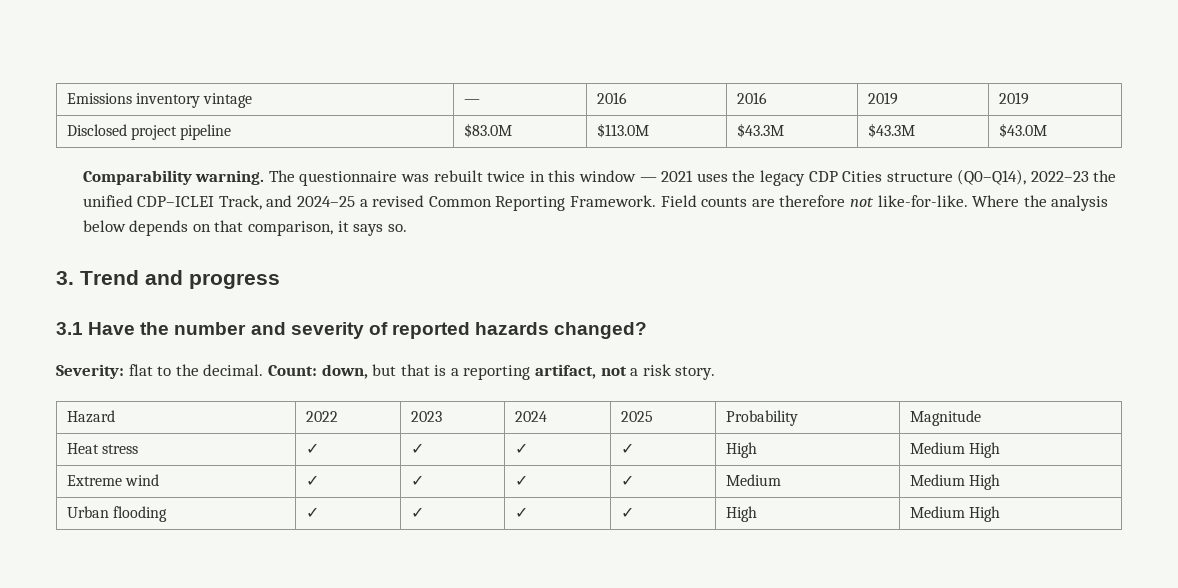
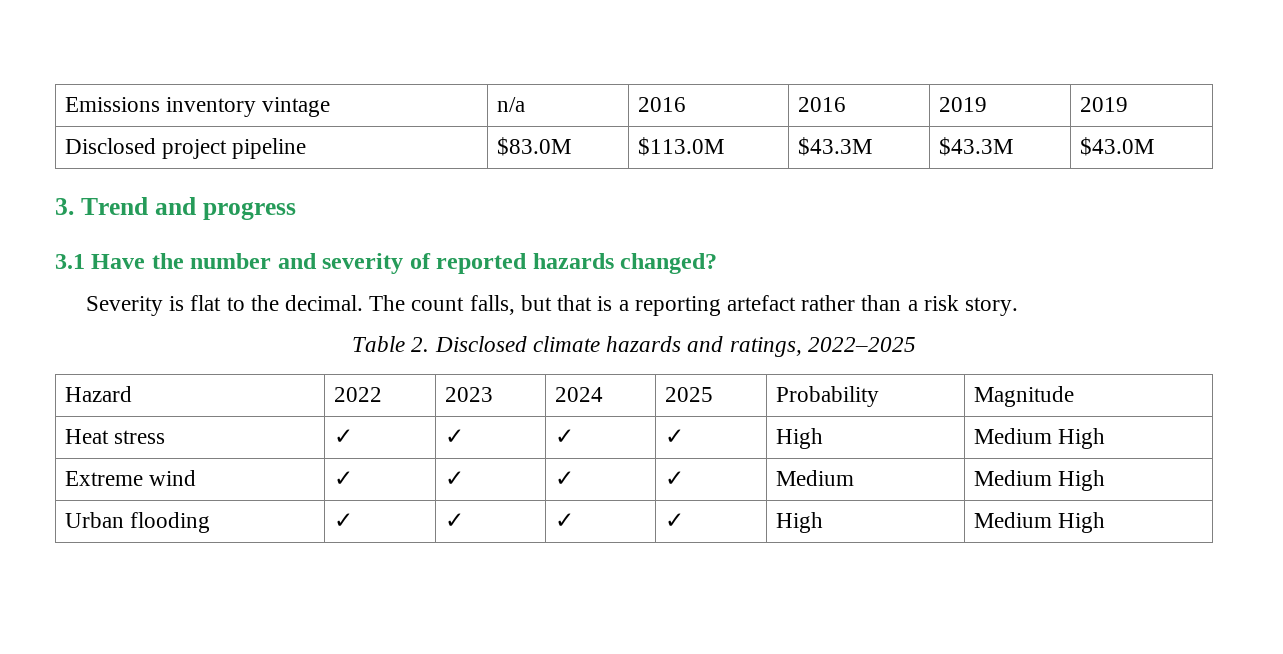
[463,99,480,104] — -> [496,97,525,112] n/a
[82,169,1117,186] [82,195,1109,211] [82,220,407,236] // Comparability warning. The questionnaire was rebuilt twice in this window — 2021 uses the legacy CDP Cities structure (Q0–Q14), 2022–23 the unified CDP–ICLEI Track, and 2024–25 a revised Common Reporting Framework. Field counts are therefore not like-for-like. Where the analysis below depends on that comparison, it says so. -> (1154, 146) none
[56,364,124,379] Severity: -> [86,296,185,316] Severity is
[267,364,368,379] Count: down, -> [369,295,515,315] The count falls,
[535,364,627,379] artifact, not -> [726,295,902,311] artefact rather than
(716, 373) none -> [352,336,916,357] // Table 2. Disclosed climate hazards and ratings, 2022–2025

